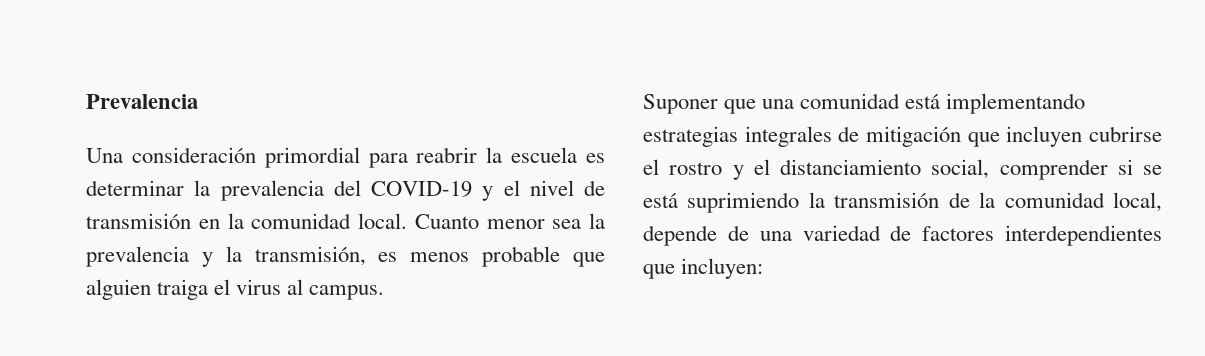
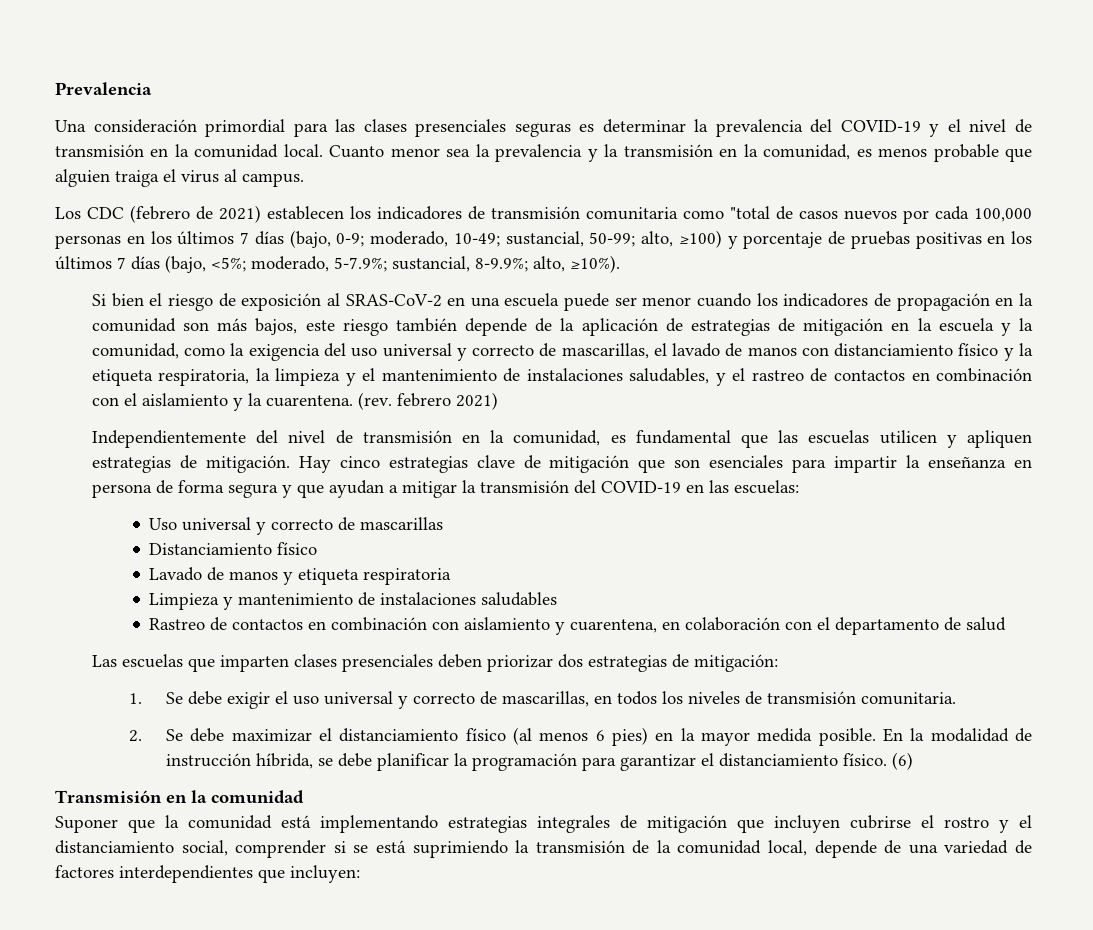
[416,147,578,163] reabrir la escuela -> [335,119,571,137] las clases presenciales seguras
[254,246,366,266] transmisión, -> [623,144,851,160] transmisión en la comunidad,
(385, 292) none -> [55,205,1032,224] [55,230,1032,249] [55,255,620,273] [91,293,1033,311] [91,318,1034,336] [91,343,1033,361] [91,368,1032,386] [91,392,498,411] [91,430,1032,448] [91,455,1032,473] [91,480,799,498] [149,517,444,535] [149,542,318,555] [149,567,452,585] [149,592,558,610] [149,617,1007,635] [91,654,778,672] [128,691,956,709] [128,727,1032,746] [165,752,913,771] [55,790,304,804] // Los CDC (febrero de 2021) establecen los indicadores de transmisión comunitaria como "total de casos nuevos por cada 100,000 personas en los últimos 7 días (bajo, 0-9; moderado, 10-49; sustancial, 50-99; alto, ≥100) y porcentaje de pruebas positivas en los últimos 7 días (bajo, <5%; moderado, 5-7.9%; sustancial, 8-9.9%; alto, ≥10%). // Si bien el riesgo de exposición al SRAS-CoV-2 en una escuela puede ser menor cuando los indicadores de propagación en la comunidad son más bajos, este riesgo también depende de la aplicación de estrategias de mitigación en la escuela y la comunidad, como la exigencia del uso universal y correcto de mascarillas, el lavado de manos con distanciamiento físico y la etiqueta respiratoria, la limpieza y el mantenimiento de instalaciones saludables, y el rastreo de contactos en combinación con el aislamiento y la cuarentena. (rev. febrero 2021) // Independientemente del nivel de transmisión en la comunidad, es fundamental que las escuelas utilicen y apliquen estrategias de mitigación. Hay cinco estrategias clave de mitigación que son esenciales para impartir la enseñanza en persona de forma segura y que ayudan a mitigar la transmisión del COVID-19 en las escuelas: // Uso universal y correcto de mascarillas // Distanciamiento físico // Lavado de manos y etiqueta respiratoria // Limpieza y mantenimiento de instalaciones saludables // Rastreo de contactos en combinación con aislamiento y cuarentena, en colaboración con el departamento de salud // Las escuelas que imparten clases presenciales deben priorizar dos estrategias de mitigación: // 1. Se debe exigir el uso universal y correcto de mascarillas, en todos los niveles de transmisión comunitaria. // 2. Se debe maximizar el distanciamiento físico (al menos 6 pies) en la mayor medida posible. En la modalidad de instrucción híbrida, se debe planificar la programación para garantizar el distanciamiento físico. (6) // Transmisión en la comunidad
[762,99,795,109] una -> [165,815,179,828] la

